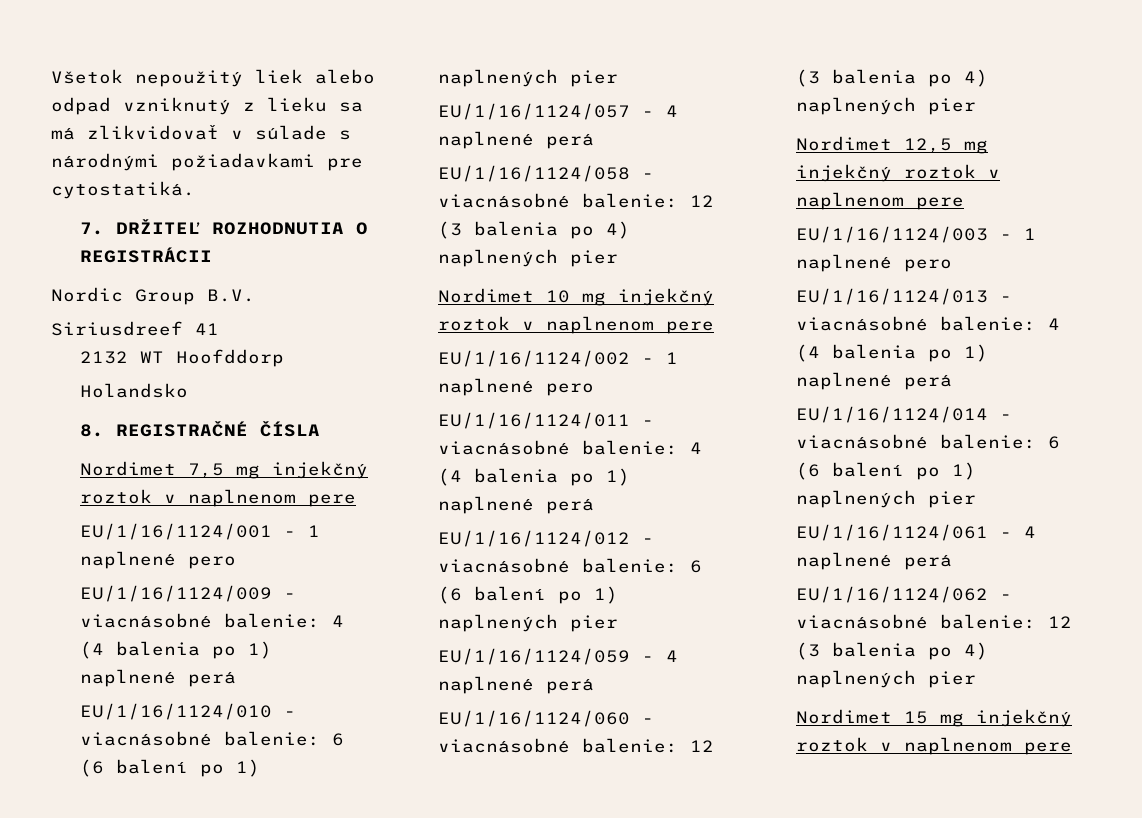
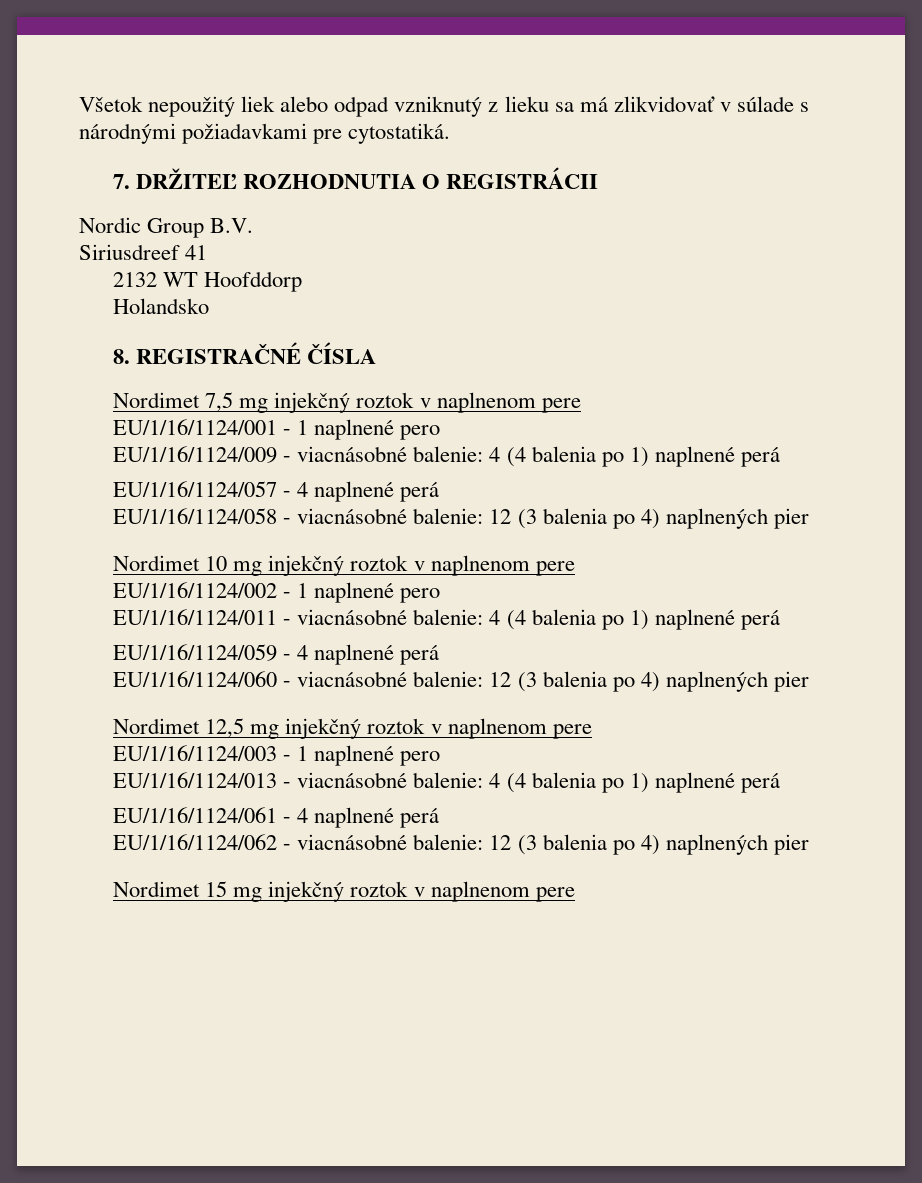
[79,703,296,720] [79,731,344,746] [79,759,260,777] [437,69,618,87] // EU/1/16/1124/010 - viacnásobné balenie: 6 (6 balení po 1) naplnených pier -> (780, 457) none
[437,530,654,547] [437,558,702,573] [437,586,618,604] [437,614,618,632] // EU/1/16/1124/012 - viacnásobné balenie: 6 (6 balení po 1) naplnených pier -> (780, 620) none
[795,406,1012,423] [795,434,1060,449] [795,462,976,480] [795,490,976,508] // EU/1/16/1124/014 - viacnásobné balenie: 6 (6 balení po 1) naplnených pier -> (780, 783) none

